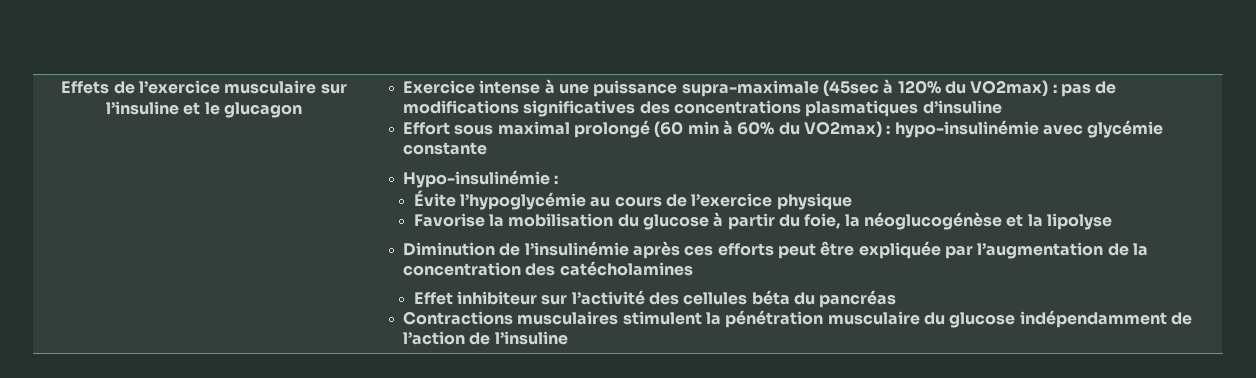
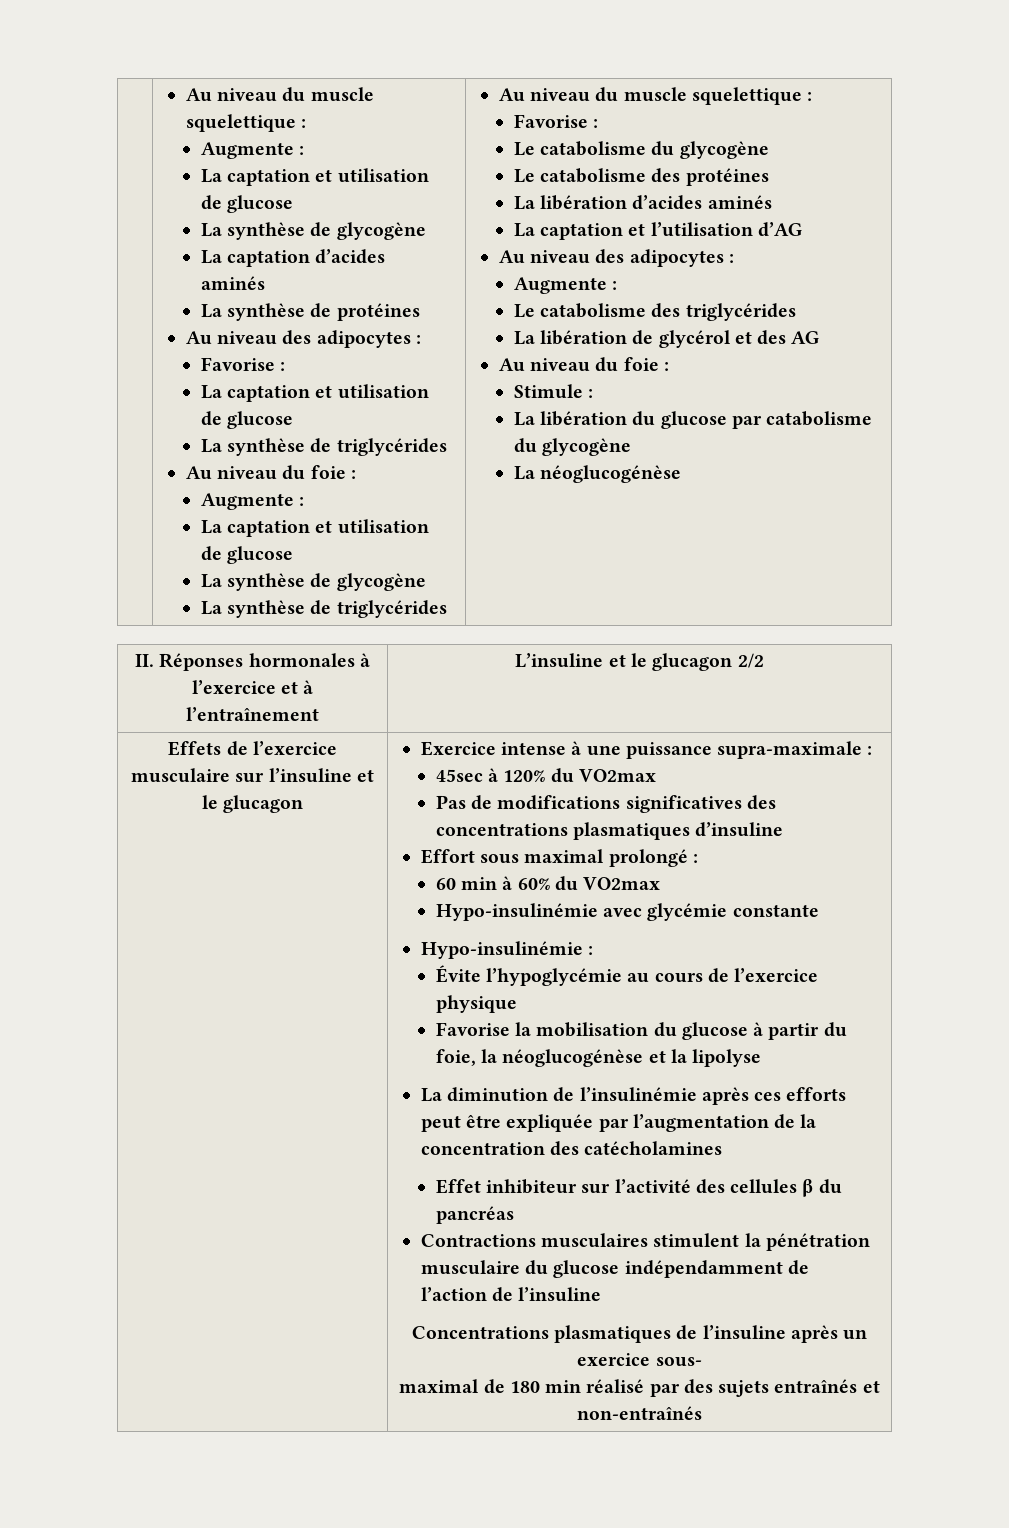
(61, 87) none -> [185,87,374,102] [185,114,307,132] [200,142,305,159] [200,168,429,186] [200,195,294,213] [200,222,426,240] [200,249,386,267] [200,276,265,290] [200,303,420,321] [185,330,421,348] [200,357,286,371] [200,384,429,402] [200,411,294,429] [200,438,447,456] [185,465,356,480] [200,493,305,510] [200,519,429,537] [200,546,294,564] [200,573,426,591] [200,600,447,618] [498,87,813,105] [513,114,599,128] [513,141,769,159] [513,168,769,186] [513,195,772,210] [513,222,802,240] [498,249,734,267] [513,277,618,294] [513,303,796,321] [513,330,820,348] [498,357,669,372] [513,384,594,399] [513,411,873,429] [513,438,632,456] [513,465,682,483] [135,653,370,671] [191,680,314,694] [186,707,319,721] [515,653,764,671] | Au niveau du muscle squelettique : // Augmente : // La captation et utilisation de glucose // La synthèse de glycogène // La captation d’acides aminés // La synthèse de protéines // Au niveau des adipocytes : // Favorise : // La captation et utilisation de glucose // La synthèse de triglycérides // Au niveau du foie : // Augmente : // La captation et utilisation de glucose // La synthèse de glycogène // La synthèse de triglycérides | Au niveau du muscle squelettique : // Favorise : // Le catabolisme du glycogène // Le catabolisme des protéines // La libération d’acides aminés // La captation et l’utilisation d’AG // Au niveau des adipocytes : // Augmente : // Le catabolisme des triglycérides // La libération de glycérol et des AG // Au niveau du foie : // Stimule : // La libération du glucose par catabolisme du glycogène // La néoglucogénèse // II. Réponses hormonales à l’exercice et à l’entraînement | L’insuline et le glucagon 2/2 //
[822,80,879,96] (45sec -> [867,746,873,755] [435,769,483,782] : // 45sec
[970,80,1091,97] VO2max) : pas -> [578,769,656,782] [435,795,466,809] VO2max // Pas
[654,121,684,137] (60 -> [692,854,698,863] [435,878,456,890] : // 60
[803,120,1039,138] VO2max) : hypo-insulinémie -> [583,877,661,890] [435,903,598,921] VO2max // Hypo-insulinémie
[403,242,496,256] Diminution -> [420,1087,549,1102] La diminution
[751,290,790,305] béta -> [802,1179,814,1197] β
(568, 338) none -> [411,1325,868,1343] [577,1353,702,1367] [399,1379,880,1397] [577,1406,702,1420] // Concentrations plasmatiques de l’insuline après un exercice sous- // maximal de 180 min réalisé par des sujets entraînés et non-entraînés

